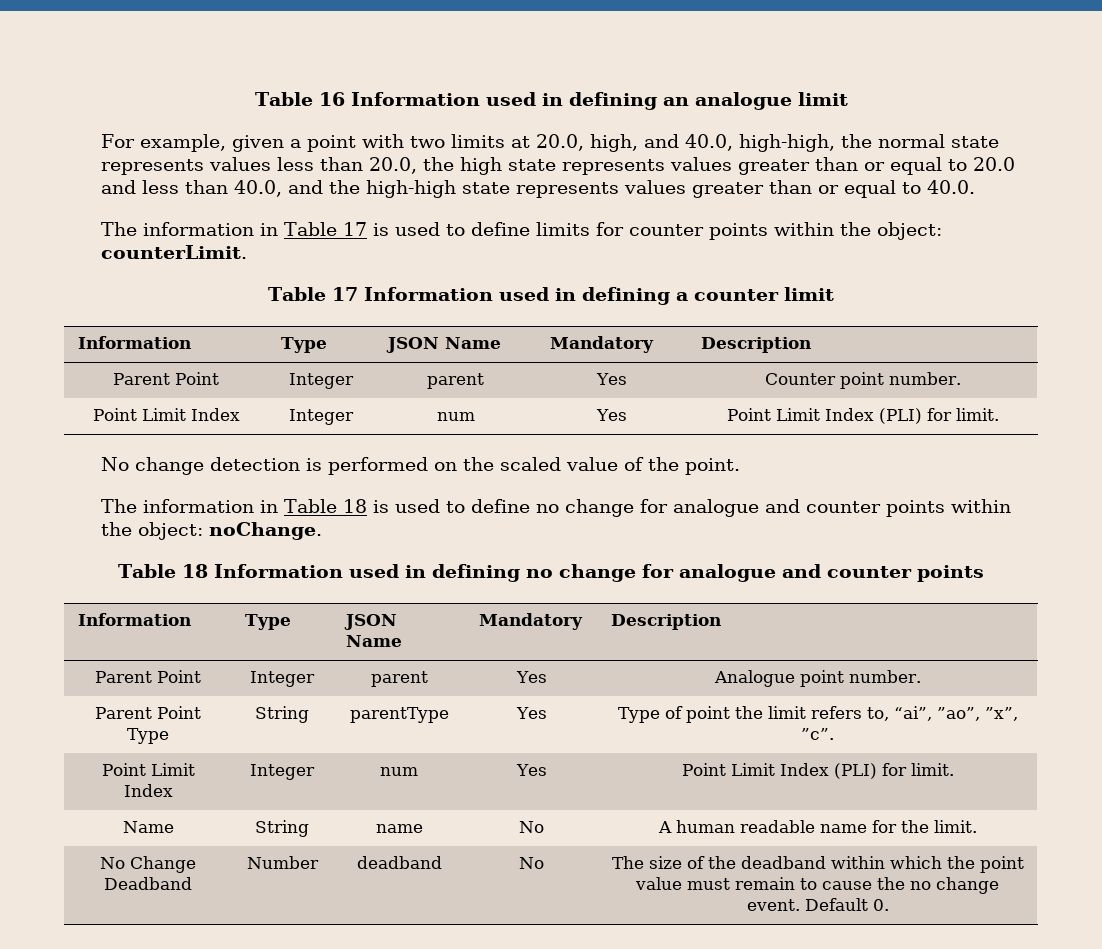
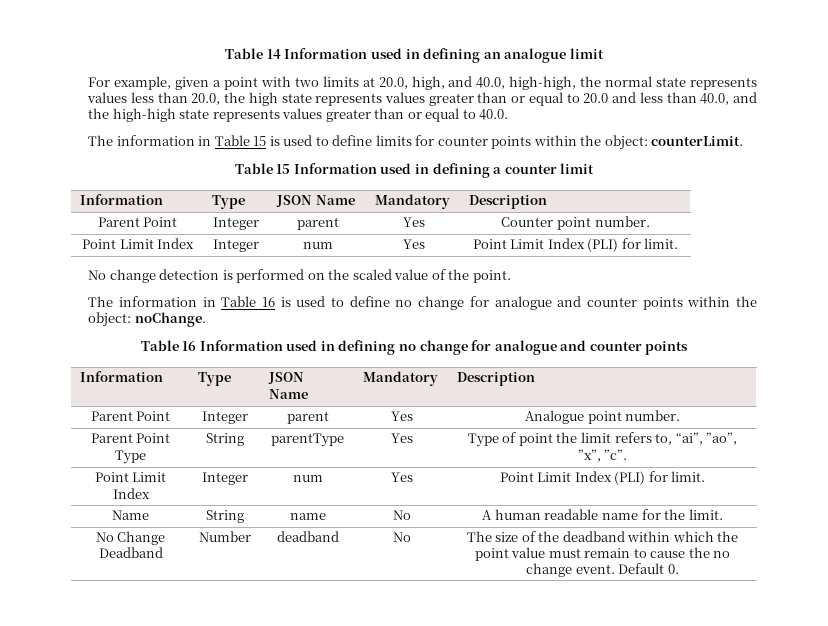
[254,92,345,106] Table 16 -> [225,48,281,59] Table 14
[343,222,368,236] 17 -> [253,136,267,146] 15
[331,287,358,301] 17 -> [276,164,291,174] 15
[343,499,368,513] 18 -> [261,297,275,307] 16
[181,564,208,578] 18 -> [182,341,197,351] 16

